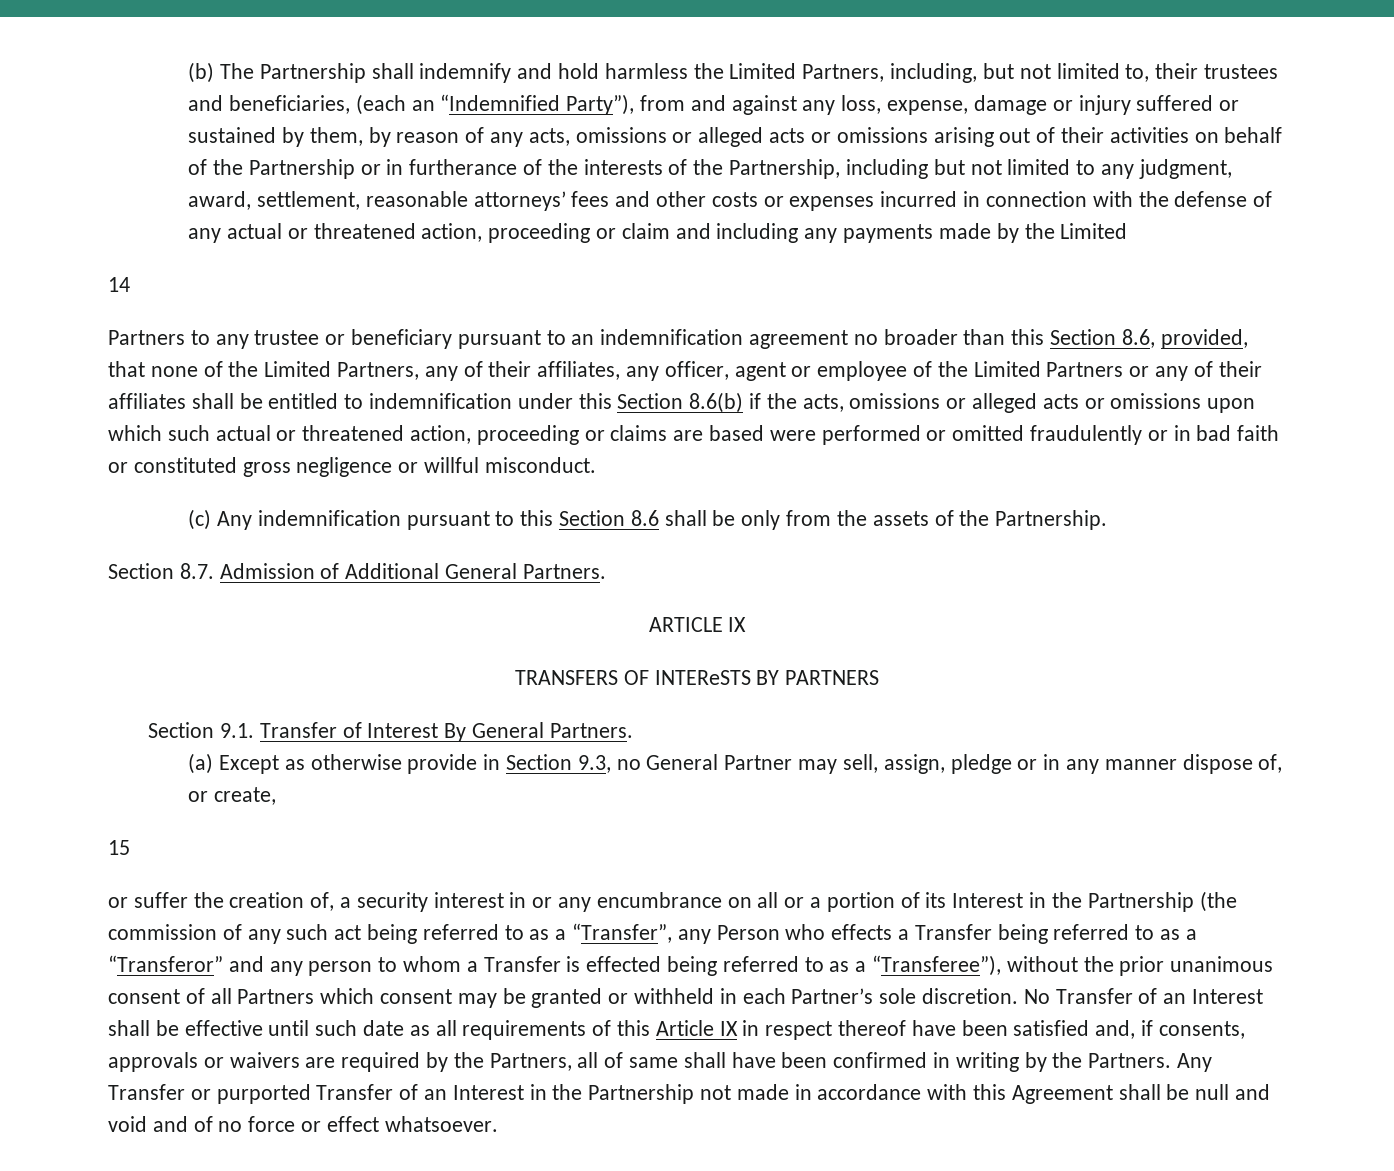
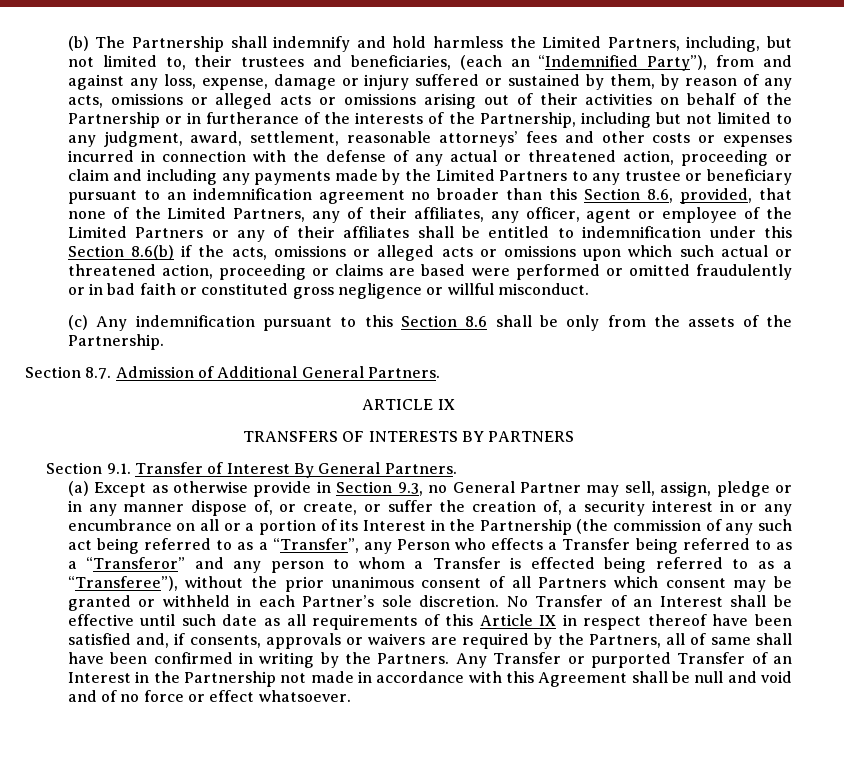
[108,277,130,292] // 14 // -> (495, 175) none
[654,670,751,685] INTEReSTS -> [368,431,458,442] INTERESTS
[108,840,130,855] // 15 // -> (358, 508) none

